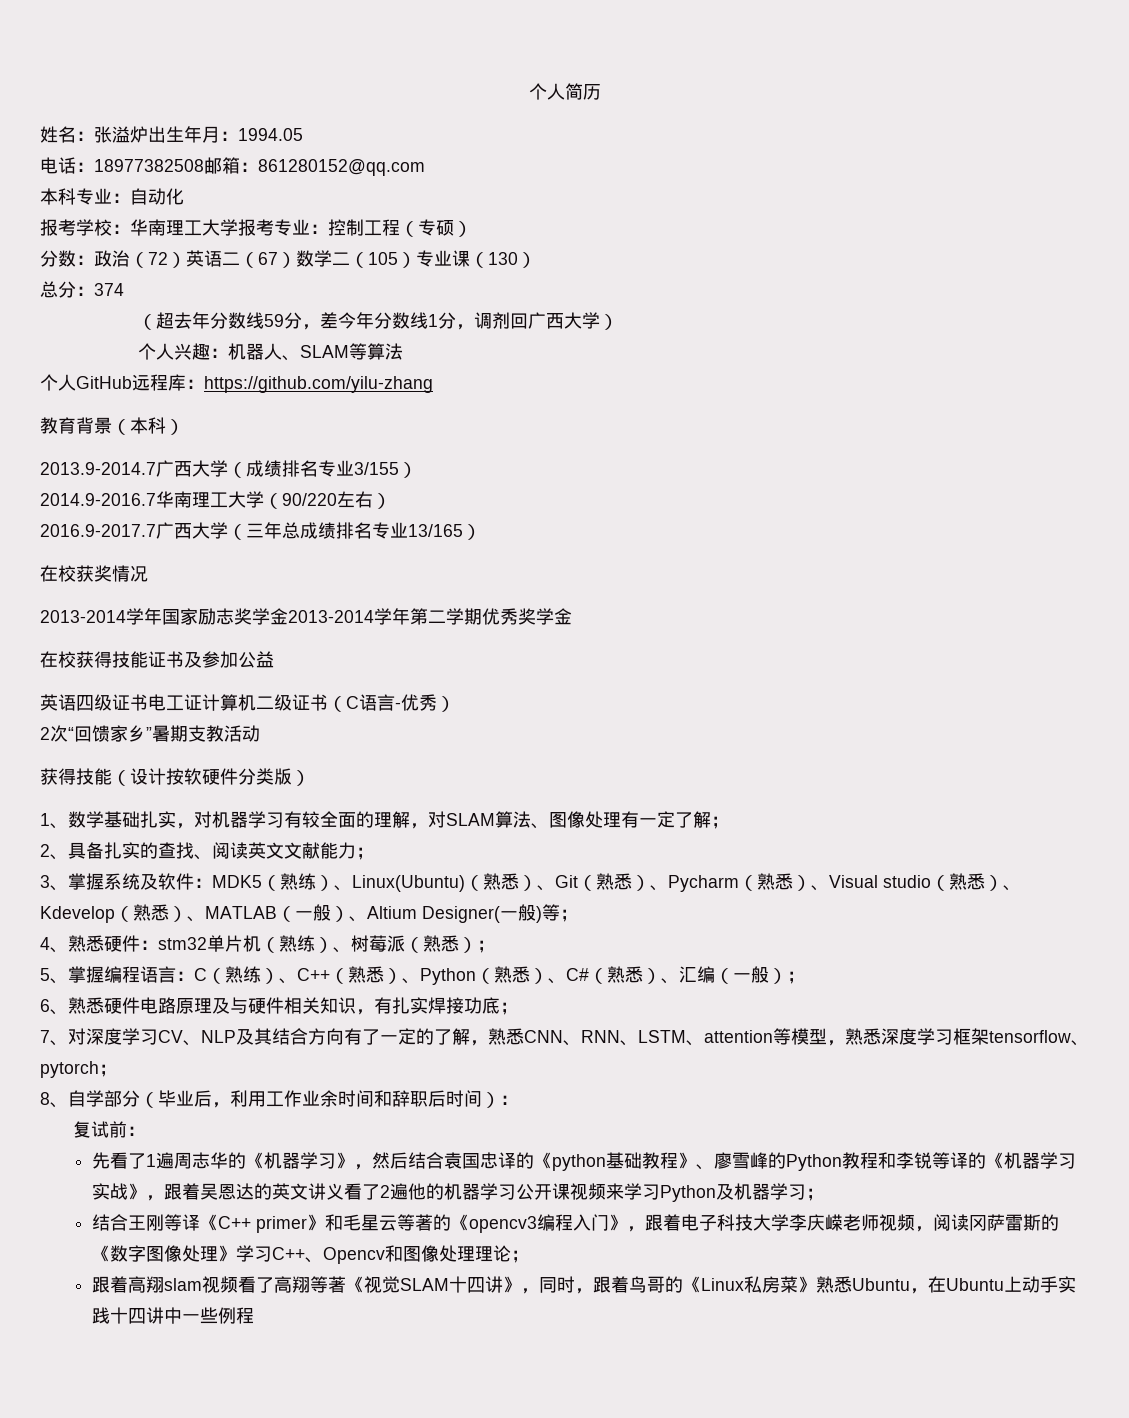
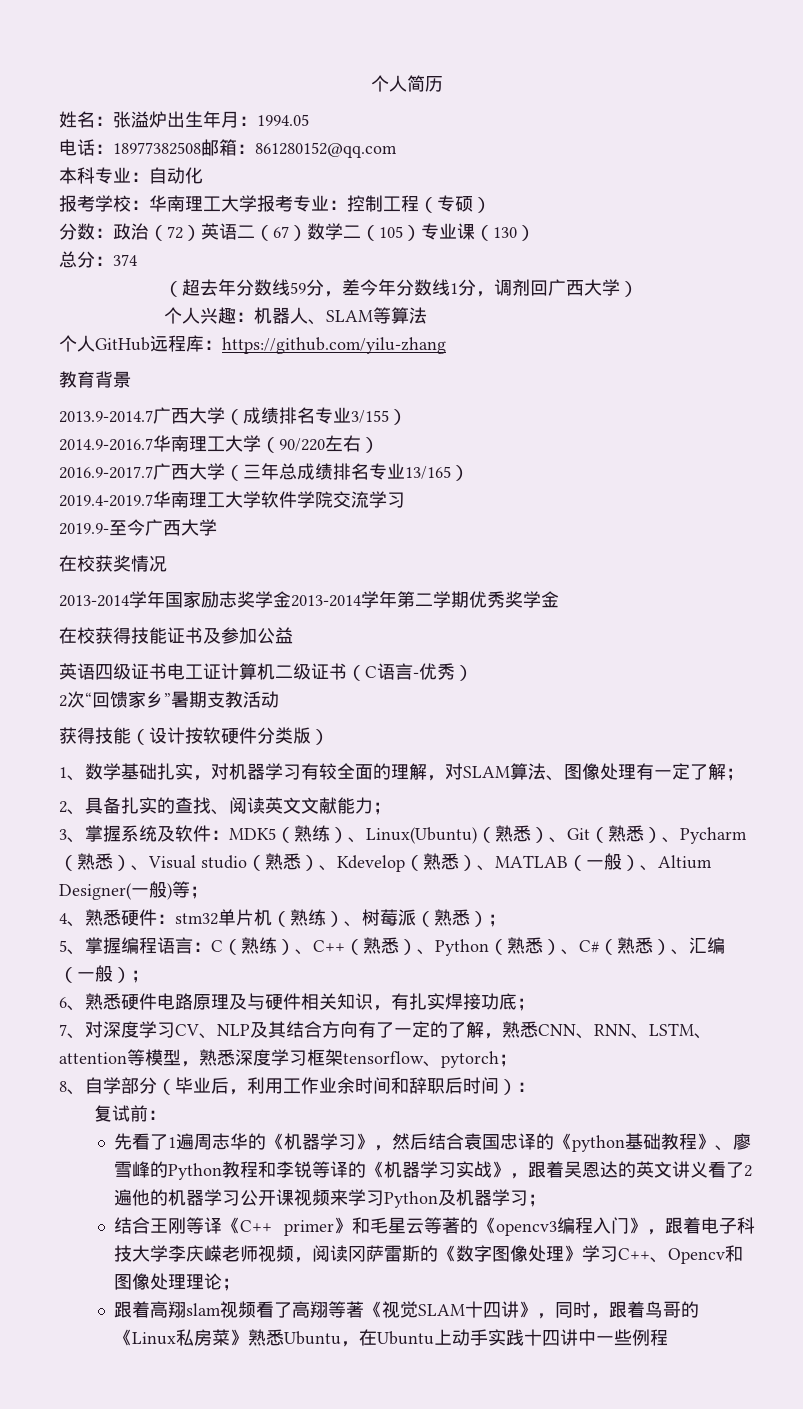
[112,417,184,435] （本科） -> (131, 379) none
(481, 532) none -> [59,491,405,508] [59,519,217,536] // 2019.4-2019.7华南理工大学软件学院交流学习 // 2019.9-至今广西大学

